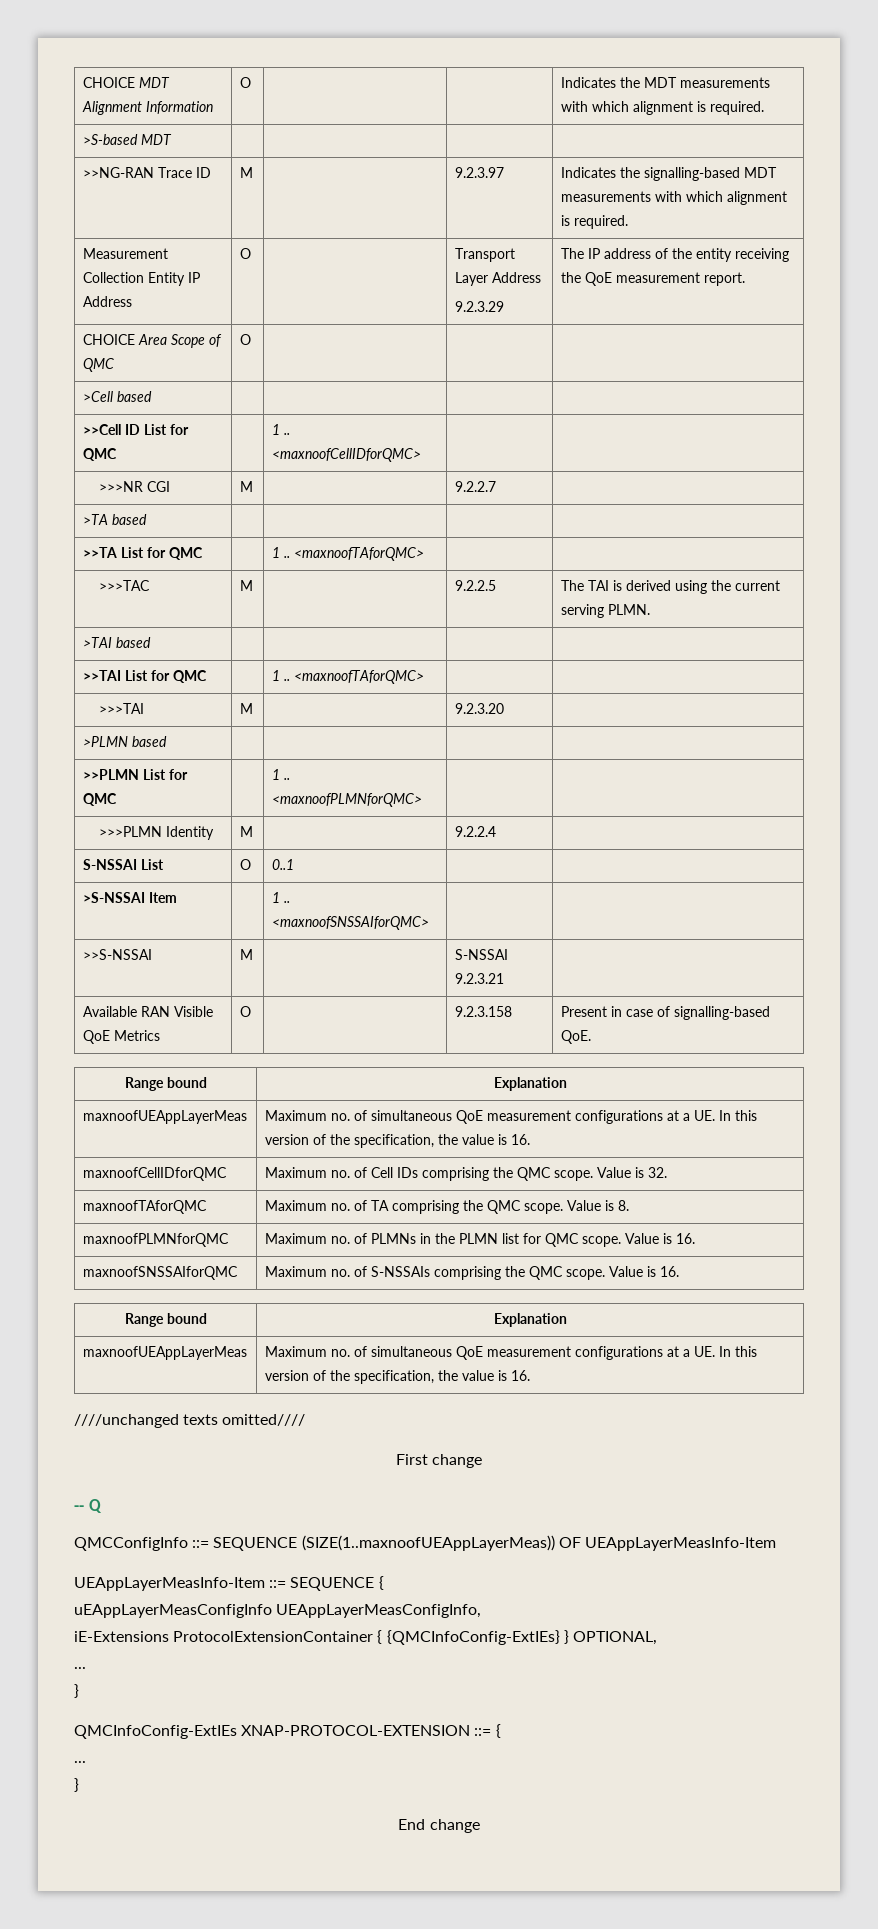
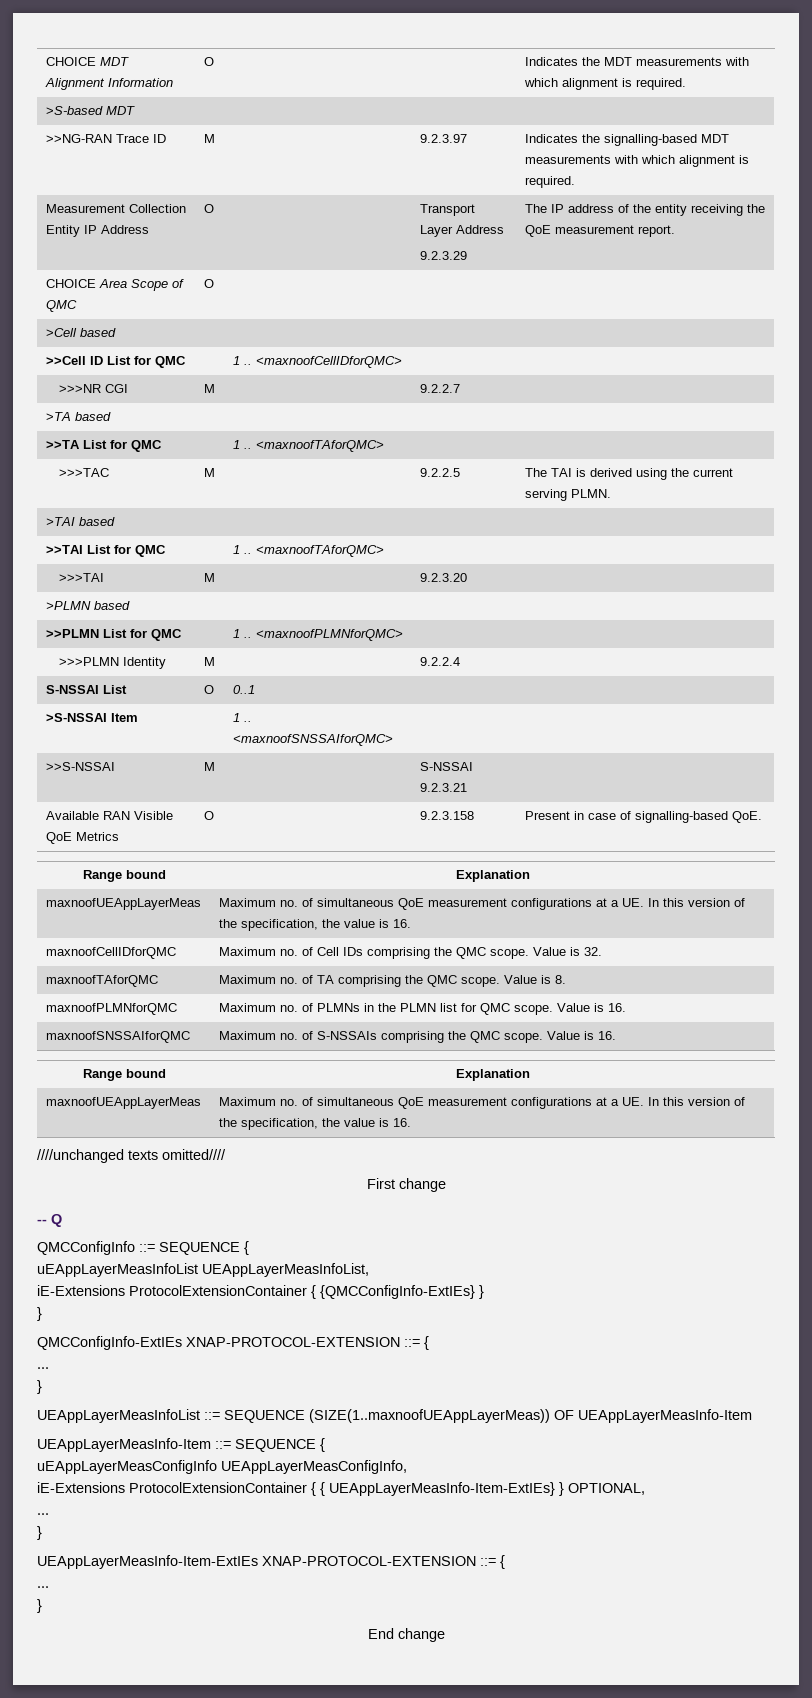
(298, 1544) none -> [244,1241,249,1255] [37,1263,369,1277] [37,1285,484,1299] [37,1307,42,1321] [37,1336,429,1350] [37,1367,49,1369] [37,1380,42,1394] [37,1409,305,1423] { // uEAppLayerMeasInfoList UEAppLayerMeasInfoList, // iE-Extensions ProtocolExtensionContainer { {QMCConfigInfo-ExtIEs} } // } // QMCConfigInfo-ExtIEs XNAP-PROTOCOL-EXTENSION ::= { // ... // } // UEAppLayerMeasInfoList ::= SEQUENCE
[386,1630,560,1645] {QMCInfoConfig-ExtIEs} -> [320,1482,555,1496] { UEAppLayerMeasInfo-Item-ExtIEs}
[74,1725,237,1739] QMCInfoConfig-ExtIEs -> [37,1555,258,1569] UEAppLayerMeasInfo-Item-ExtIEs

